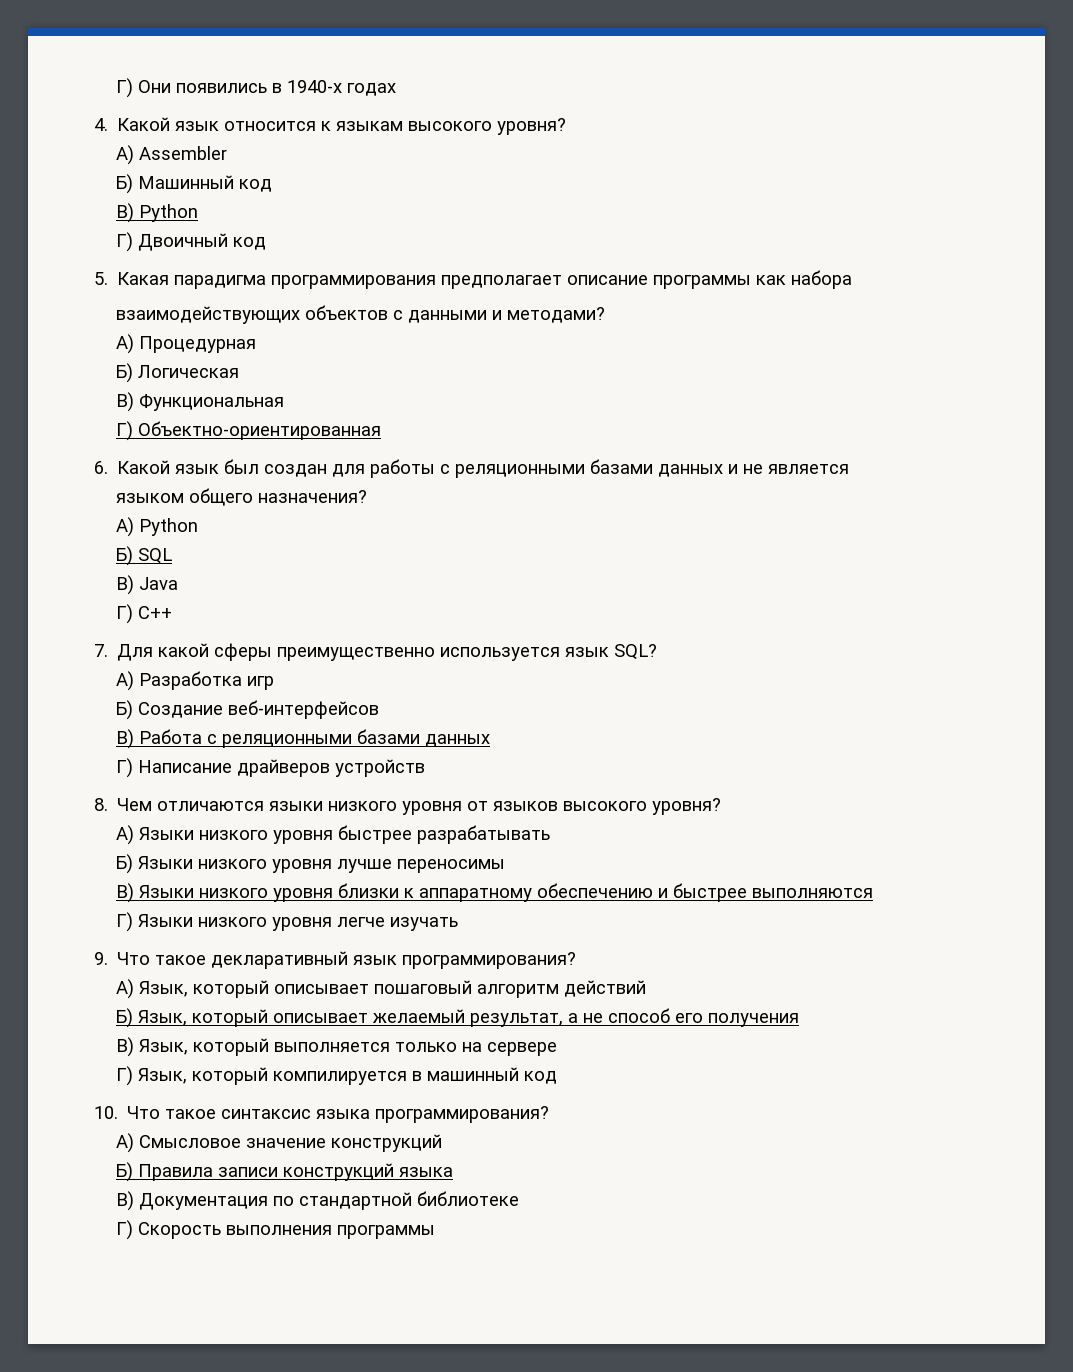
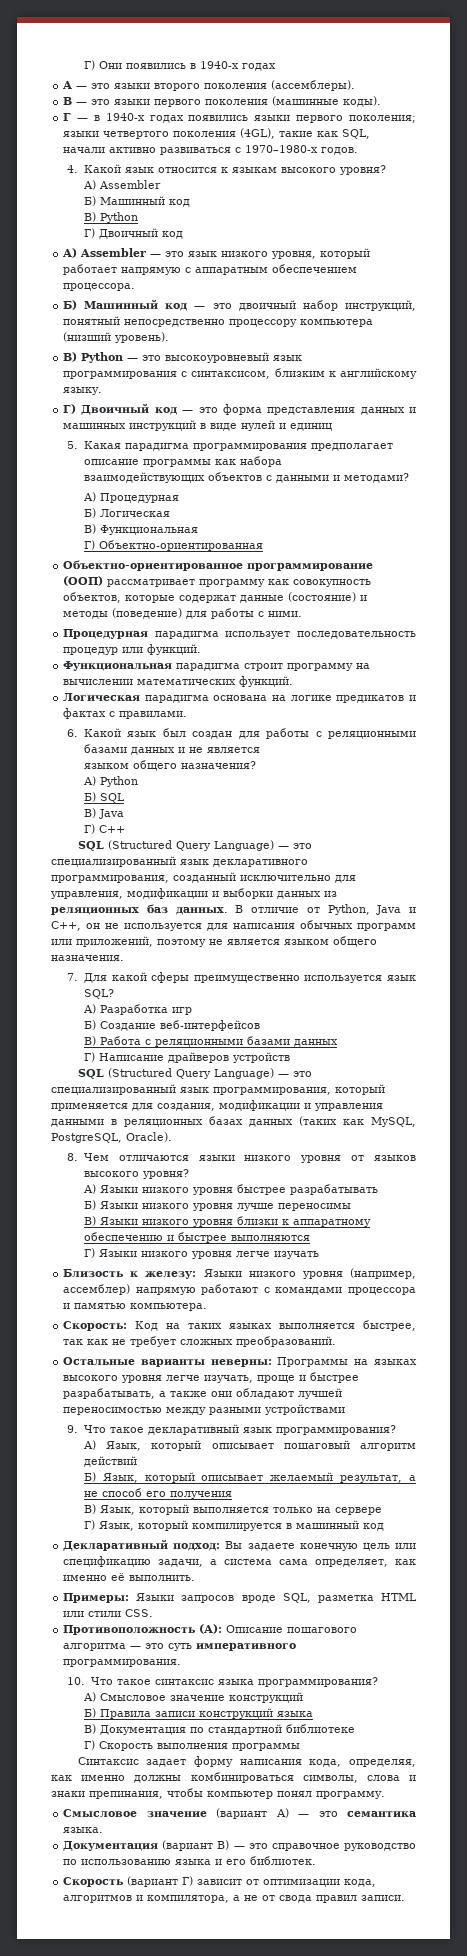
(397, 89) none -> [63,80,356,91] [63,96,382,107] [63,113,417,123] [63,128,371,139] [63,145,359,155] // А — это языки второго поколения (ассемблеры). // В — это языки первого поколения (машинные коды). // Г — в 1940-х годах появились языки первого поколения; языки четвертого поколения (4GL), такие как SQL, начали активно развиваться с 1970–1980-х годов.
(267, 243) none -> [63,248,371,259] [63,264,358,275] [63,283,136,291] [63,299,416,311] [63,316,374,327] [63,332,170,343] [63,352,303,363] [63,368,417,379] [63,387,103,395] [63,403,417,415] [63,420,333,431] // А) Assembler — это язык низкого уровня, который работает напрямую с аппаратным обеспечением процессора. // Б) Машинный код — это двоичный набор инструкций, понятный непосредственно процессору компьютера (низший уровень). // В) Python — это высокоуровневый язык программирования с синтаксисом, близким к английскому языку. // Г) Двоичный код — это форма представления данных и машинных инструкций в виде нулей и единиц
(382, 430) none -> [63,560,374,571] [63,576,372,587] [63,592,368,603] [63,608,303,619] [63,629,416,639] [63,644,202,655] [63,661,371,671] [63,676,294,687] [63,693,416,703] [63,708,188,719] // Объектно-ориентированное программирование (ООП) рассматривает программу как совокупность объектов, которые содержат данные (состояние) и методы (поведение) для работы с ними. // Процедурная парадигма использует последовательность процедур или функций. // Функциональная парадигма строит программу на вычислении математических функций. // Логическая парадигма основана на логике предикатов и фактах с правилами.
(173, 612) none -> [77,840,312,851] [51,856,308,867] [51,872,356,883] [51,888,337,899] [51,904,416,915] [51,920,416,931] [51,936,377,947] [51,955,124,961] // SQL (Structured Query Language) — это специализированный язык декларативного программирования, созданный исключительно для управления, модификации и выборки данных из реляционных баз данных. В отличие от Python, Java и C++, он не используется для написания обычных программ или приложений, поэтому не является языком общего назначения.
(426, 768) none -> [77,1068,312,1079] [51,1084,385,1095] [51,1100,383,1111] [51,1116,416,1127] [51,1132,172,1143] // SQL (Structured Query Language) — это специализированный язык программирования, который применяется для создания, модификации и управления данными в реляционных базах данных (таких как MySQL, PostgreSQL, Oracle).
(459, 924) none -> [63,1268,416,1279] [63,1284,416,1295] [63,1303,208,1311] [63,1320,416,1331] [63,1336,337,1347] [63,1357,417,1367] [63,1372,360,1383] [63,1388,343,1399] [63,1404,346,1415] // Близость к железу: Языки низкого уровня (например, ассемблер) напрямую работают с командами процессора и памятью компьютера. // Скорость: Код на таких языках выполняется быстрее, так как не требует сложных преобразований. // Остальные варианты неверны: Программы на языках высокого уровня легче изучать, проще и быстрее разрабатывать, а также они обладают лучшей переносимостью между разными устройствами
(558, 1077) none -> [63,1539,416,1551] [63,1556,416,1567] [63,1573,196,1581] [63,1593,417,1603] [63,1609,154,1617] [63,1624,358,1635] [63,1643,297,1651] [63,1659,182,1667] // Декларативный подход: Вы задаете конечную цель или спецификацию задачи, а система сама определяет, как именно её выполнить. // Примеры: Языки запросов вроде SQL, разметка HTML или стили CSS. // Противоположность (А): Описание пошагового алгоритма — это суть императивного программирования.
(436, 1232) none -> [77,1756,416,1767] [51,1772,416,1783] [51,1788,385,1799] [63,1808,416,1819] [63,1827,104,1833] [63,1840,416,1851] [63,1856,317,1865] [63,1876,377,1887] [63,1895,406,1903] // Синтаксис задает форму написания кода, определяя, как именно должны комбинироваться символы, слова и знаки препинания, чтобы компьютер понял программу. // Смысловое значение (вариант А) — это семантика языка. // Документация (вариант В) — это справочное руководство по использованию языка и его библиотек. // Скорость (вариант Г) зависит от оптимизации кода, алгоритмов и компилятора, а не от свода правил записи.

